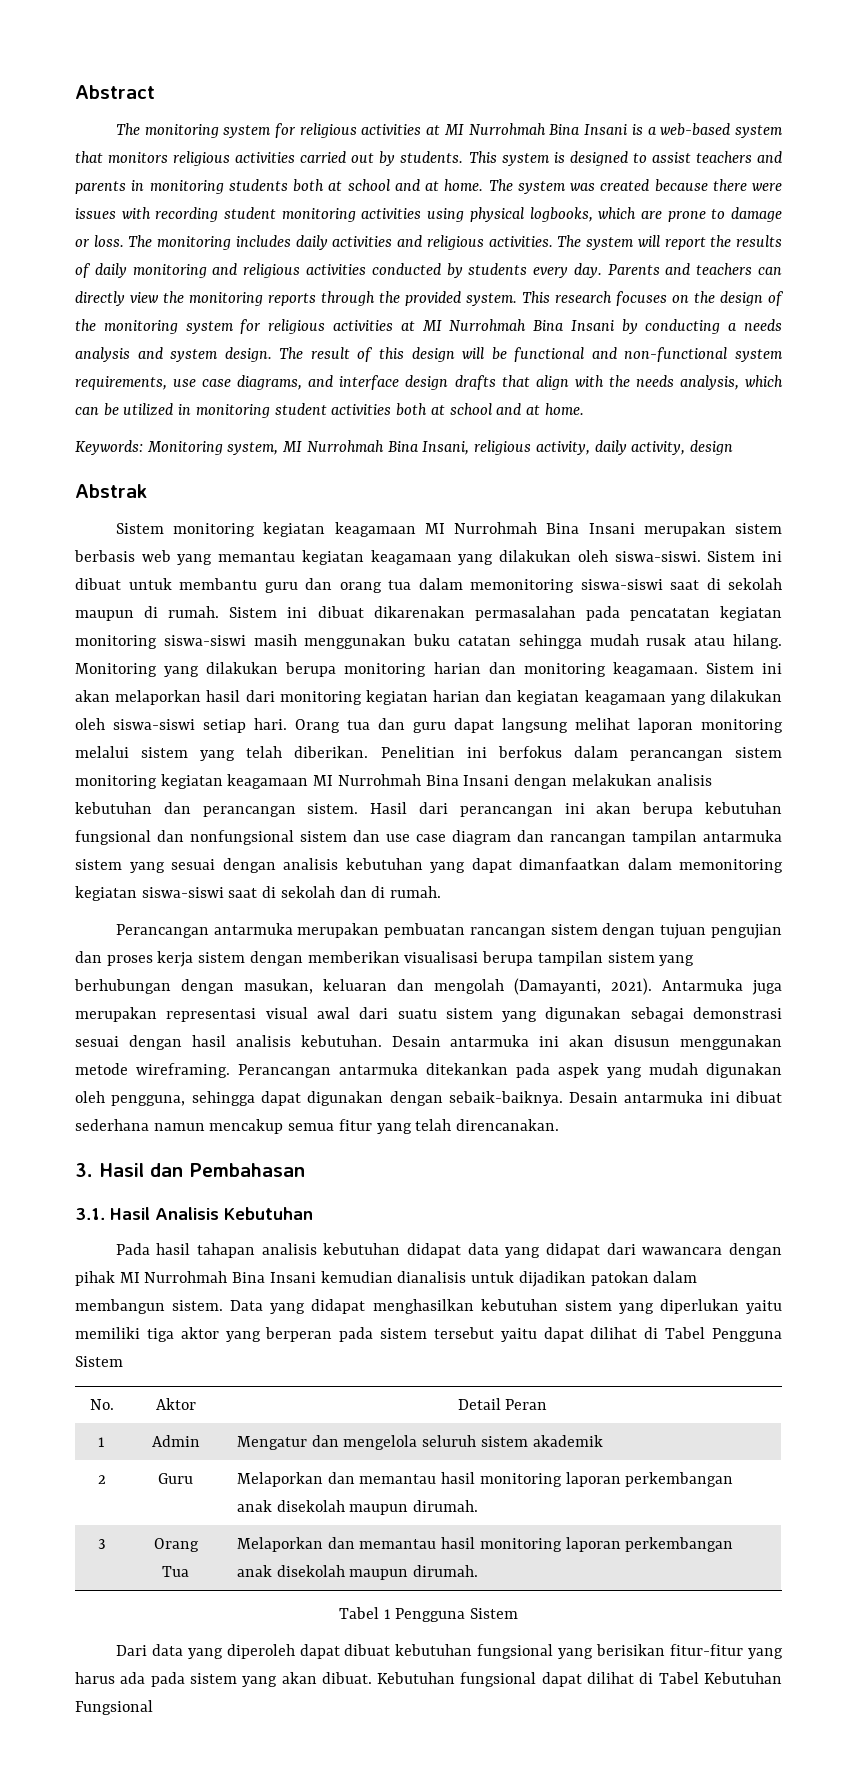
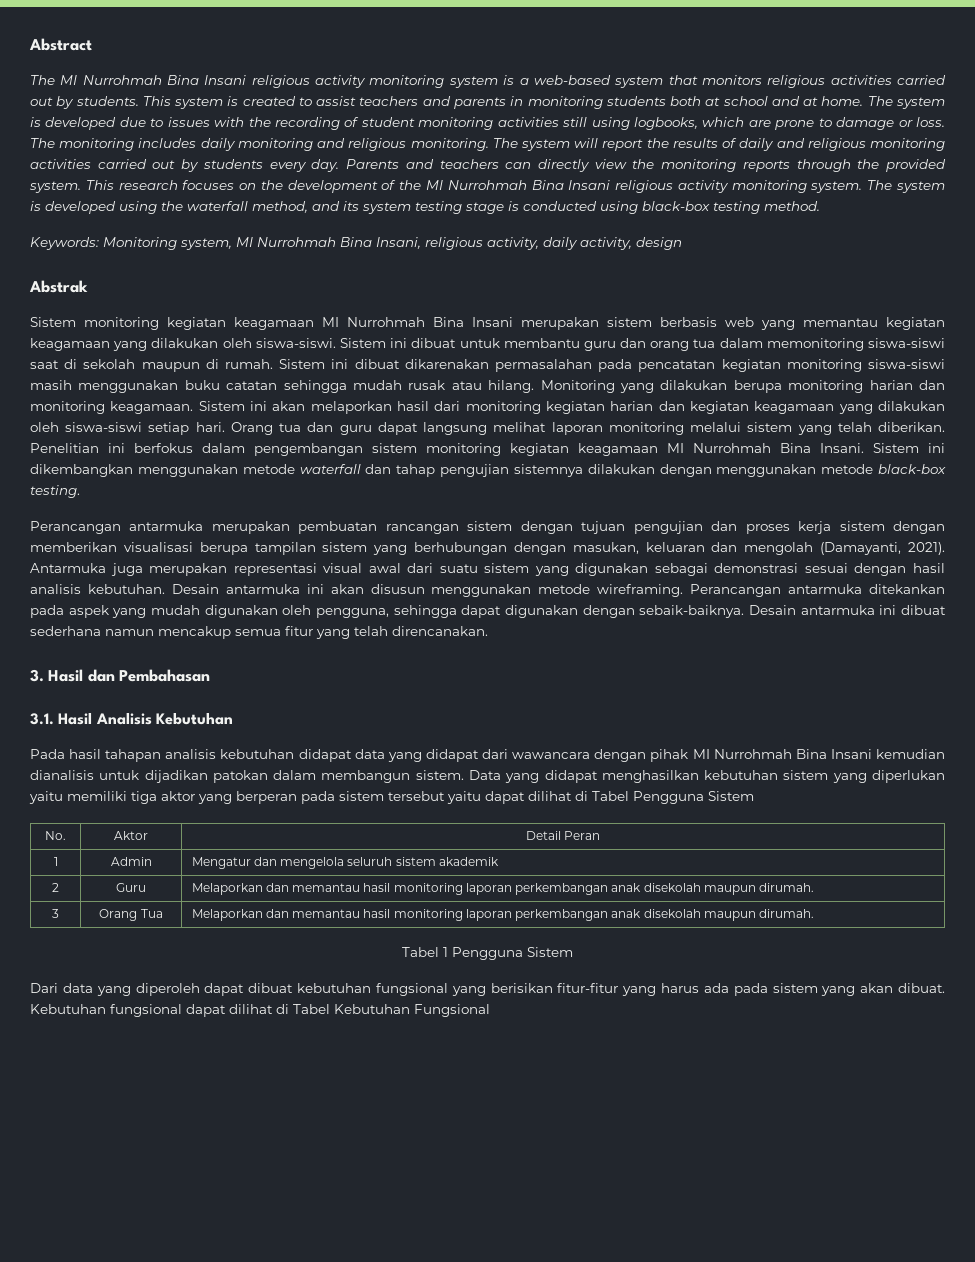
[144,123,629,138] monitoring system for religious activities at MI Nurrohmah Bina Insani -> [60,75,498,88] MI Nurrohmah Bina Insani religious activity monitoring system
[569,151,629,166] designed -> [242,96,296,106] created
[570,179,782,192] [75,207,219,222] was created because there were issues with recording -> [30,117,360,130] is developed due to issues with the recording of
[427,207,524,222] using physical -> [562,117,630,130] still using
[332,235,553,250] activities and religious activities. -> [237,138,489,151] monitoring and religious monitoring.
[132,263,442,278] monitoring and religious activities conducted -> [776,138,945,151] [30,159,176,169] and religious monitoring activities carried out
[720,291,763,306] design -> [287,180,378,193] development
[103,319,783,334] [75,347,783,362] [75,375,783,390] [75,403,584,418] monitoring system for religious activities at MI Nurrohmah Bina Insani by conducting a needs analysis and system design. The result of this design will be functional and non-functional system requirements, use case diagrams, and interface design drafts that align with the needs analysis, which can be utilized in monitoring student activities both at school and at home. -> [425,180,946,193] [30,201,820,214] MI Nurrohmah Bina Insani religious activity monitoring system. The system is developed using the waterfall method, and its system testing stage is conducted using black-box testing method.
[629,750,723,761] perancangan -> [254,443,363,456] pengembangan
[463,774,712,789] [75,802,782,817] [75,830,782,845] [75,858,783,873] [75,886,442,901] Insani dengan melakukan analisis kebutuhan dan perancangan sistem. Hasil dari perancangan ini akan berupa kebutuhan fungsional dan nonfungsional sistem dan use case diagram dan rancangan tampilan antarmuka sistem yang sesuai dengan analisis kebutuhan yang dapat dimanfaatkan dalam memonitoring kegiatan siswa-siswi saat di sekolah dan di rumah. -> [820,443,945,453] [30,464,947,477] [30,485,80,498] Insani. Sistem ini dikembangkan menggunakan metode waterfall dan tahap pengujian sistemnya dilakukan dengan menggunakan metode black-box testing.

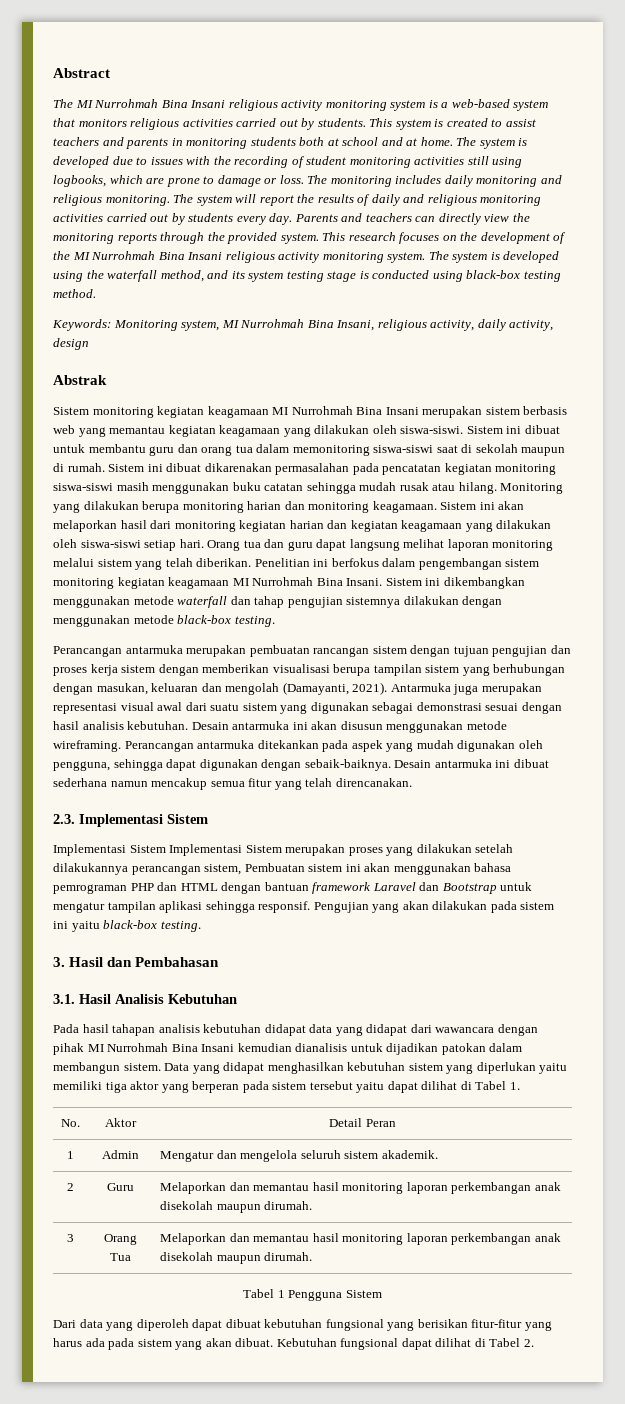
(488, 631) none -> [53,814,208,827] [53,844,514,856] [53,863,512,875] [53,882,533,894] [53,901,555,913] [53,920,201,932] // 2.3. Implementasi Sistem // Implementasi Sistem Implementasi Sistem merupakan proses yang dilakukan setelah dilakukannya perancangan sistem, Pembuatan sistem ini akan menggunakan bahasa pemrograman PHP dan HTML dengan bantuan framework Laravel dan Bootstrap untuk mengatur tampilan aplikasi sehingga responsif. Pengujian yang akan dilakukan pada sistem ini yaitu black-box testing.
[633,791,754,804] Pengguna Sistem -> [509,1082,520,1090] 1.
[438,857,499,866] akademik -> [381,1150,438,1159] akademik.
[334,1004,490,1017] Kebutuhan Fungsional -> [523,1339,534,1347] 2.

